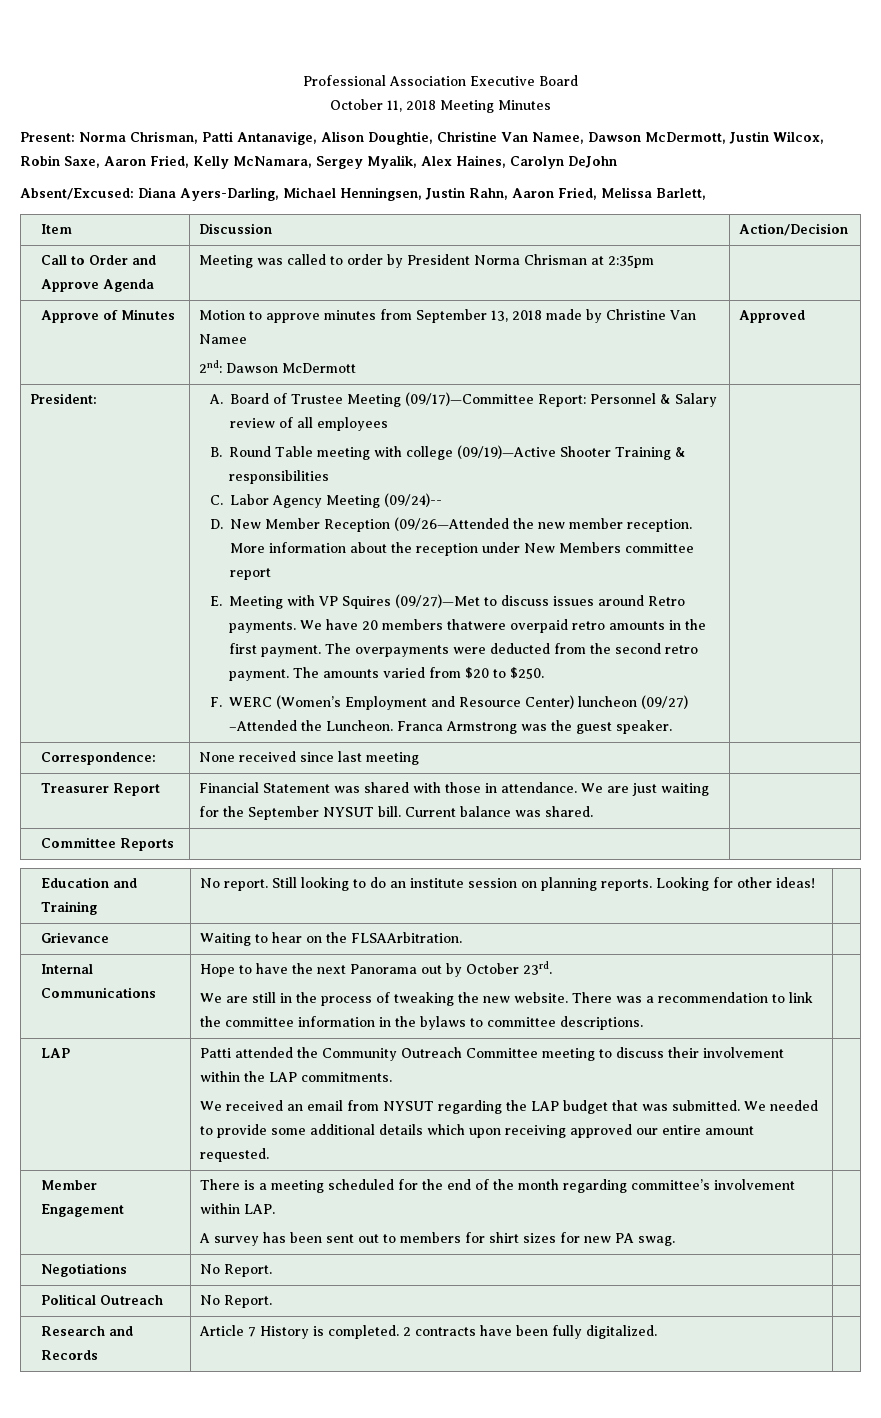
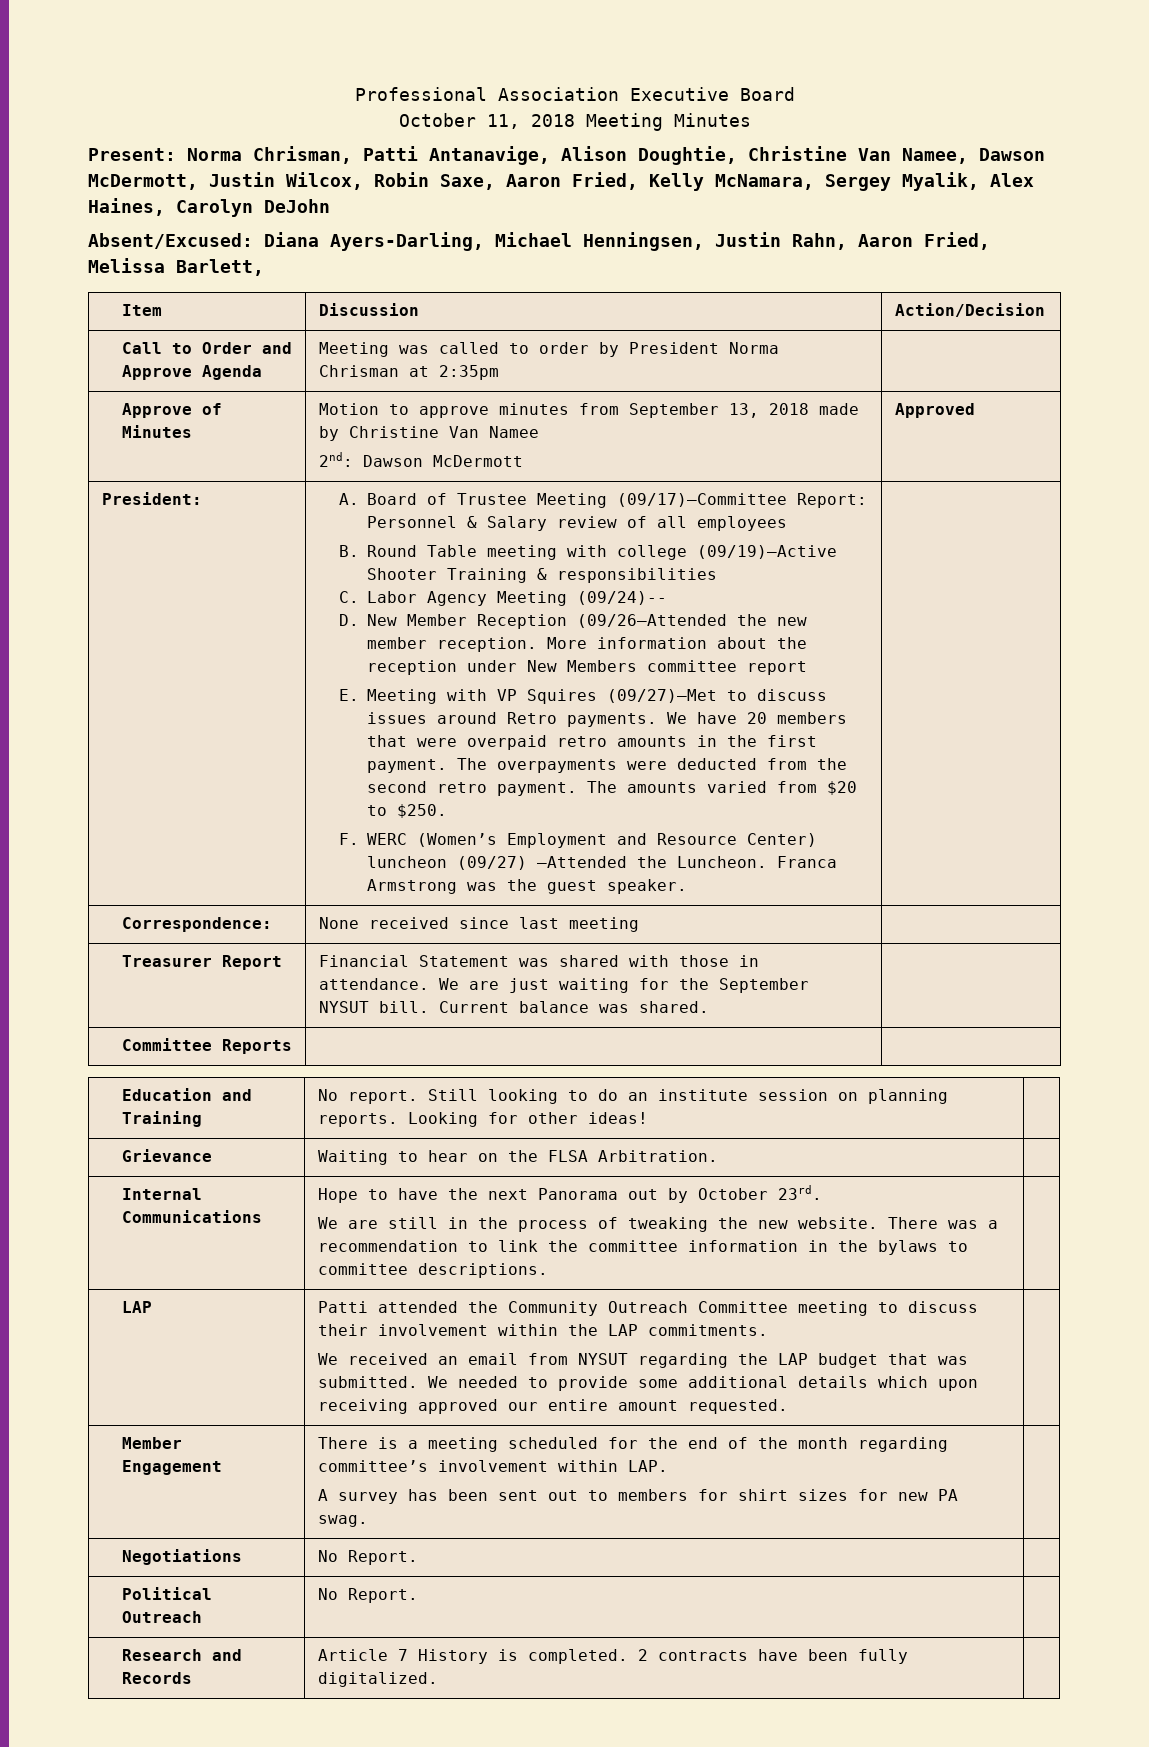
[446,619,506,630] thatwere -> [366,735,457,747] that were
[351,932,463,943] FLSAArbitration. -> [547,1150,718,1162] FLSA Arbitration.

